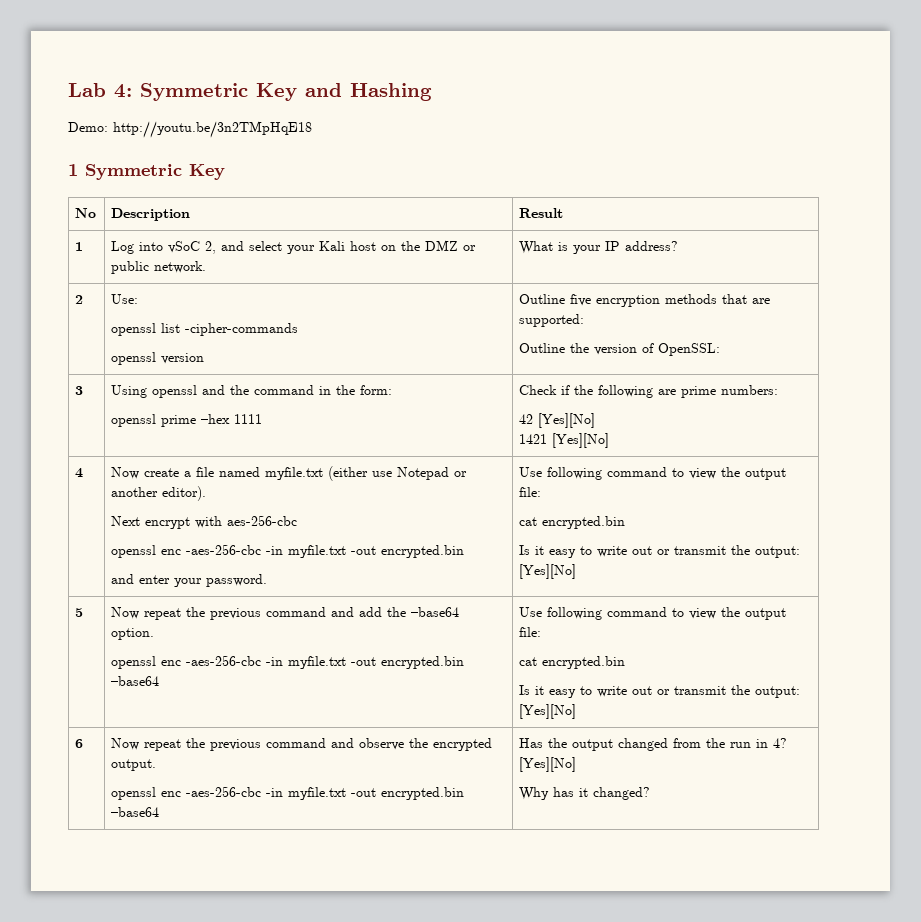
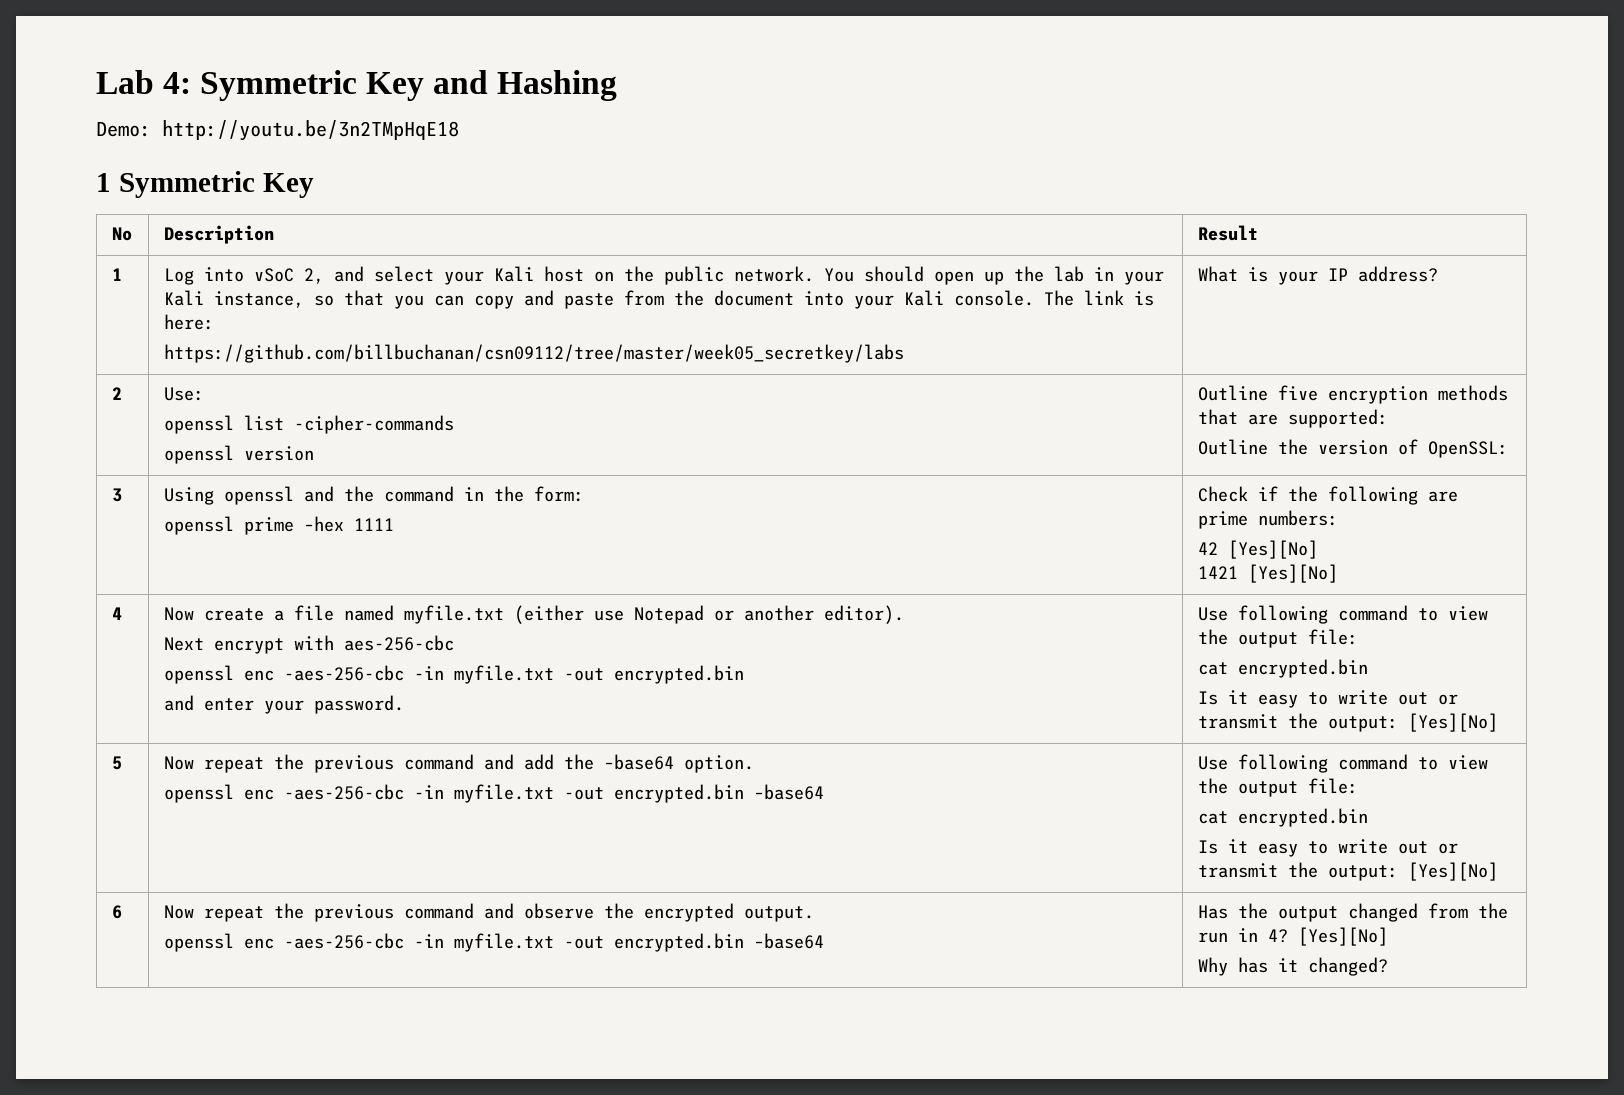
[425,240,477,251] DMZ or -> (654, 274) none
(207, 267) none -> [823,266,1164,285] [163,290,1154,309] [163,314,214,330] [163,344,904,363] You should open up the lab in your Kali instance, so that you can copy and paste from the document into your Kali console. The link is here: // https://github.com/billbuchanan/csn09112/tree/master/week05_secretkey/labs

